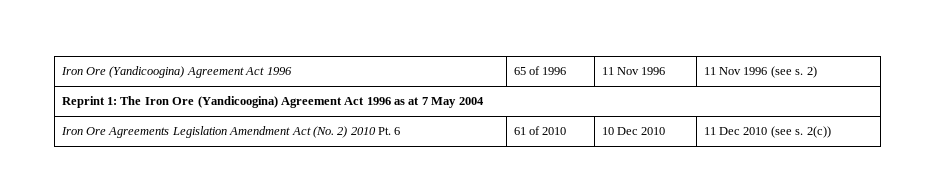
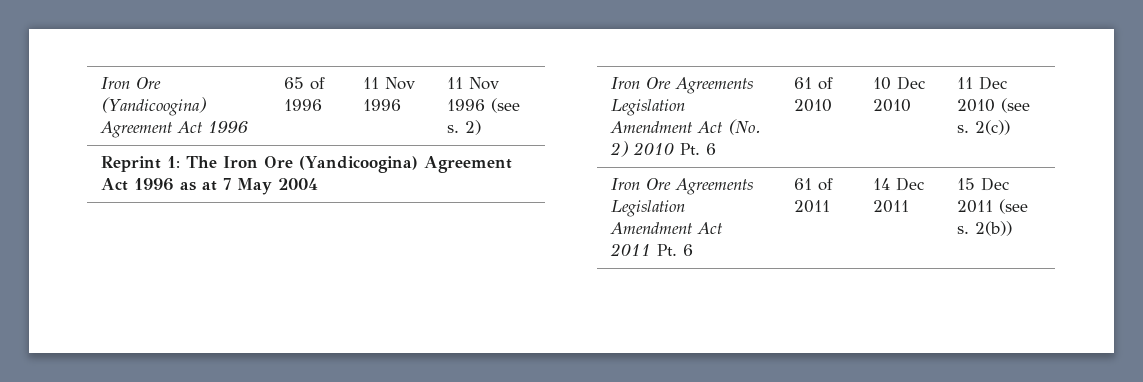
(831, 132) none -> [610,178,753,195] [610,200,685,217] [609,222,723,234] [609,243,693,256] [793,178,833,191] [793,200,830,213] [872,177,924,191] [872,200,909,213] [956,177,1009,191] [956,199,1028,214] [956,221,1012,236] // Iron Ore Agreements Legislation Amendment Act 2011 Pt. 6 | 61 of 2011 | 14 Dec 2011 | 15 Dec 2011 (see s. 2(b))

